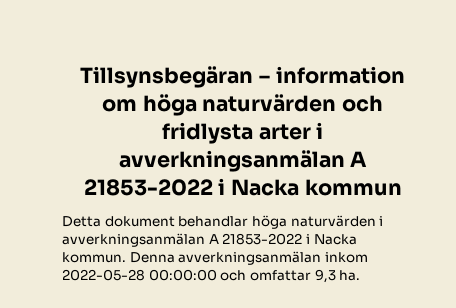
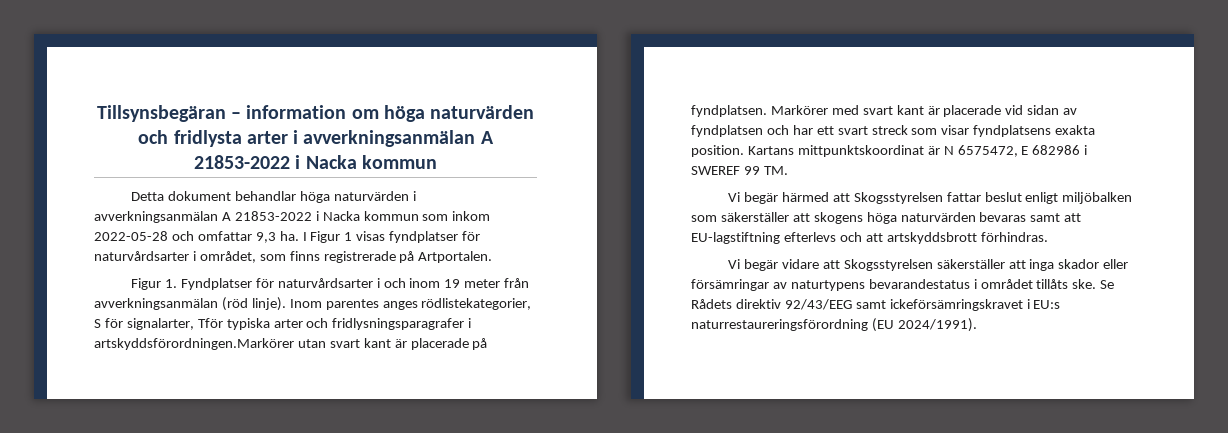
[62,251,322,265] kommun. Denna avverkningsanmälan -> [363,211,449,221] kommun som
[148,269,217,281] 00:00:00 -> (168, 236) none
(361, 275) none -> [302,231,481,243] [94,251,493,263] [131,278,530,290] [94,297,532,311] [94,318,472,330] [94,338,488,350] [691,105,1078,117] [691,125,1096,137] [691,145,1088,157] [691,166,788,175] [728,192,1133,204] [691,212,1082,224] [691,232,1048,244] [728,259,1129,271] [691,279,1115,291] [691,299,1061,311] [691,318,977,332] I Figur 1 visas fyndplatser för naturvårdsarter i området, som finns registrerade på Artportalen. // Figur 1. Fyndplatser för naturvårdsarter i och inom 19 meter från avverkningsanmälan (röd linje). Inom parentes anges rödlistekategorier, S för signalarter, Tför typiska arter och fridlysningsparagrafer i artskyddsförordningen.Markörer utan svart kant är placerade på fyndplatsen. Markörer med svart kant är placerade vid sidan av fyndplatsen och har ett svart streck som visar fyndplatsens exakta position. Kartans mittpunktskoordinat är N 6575472, E 682986 i SWEREF 99 TM. // Vi begär härmed att Skogsstyrelsen fattar beslut enligt miljöbalken som säkerställer att skogens höga naturvärden bevaras samt att EU-lagstiftning efterlevs och att artskyddsbrott förhindras. // Vi begär vidare att Skogsstyrelsen säkerställer att inga skador eller försämringar av naturtypens bevarandestatus i området tillåts ske. Se Rådets direktiv 92/43/EEG samt ickeförsämringskravet i EU:s naturrestaureringsförordning (EU 2024/1991).

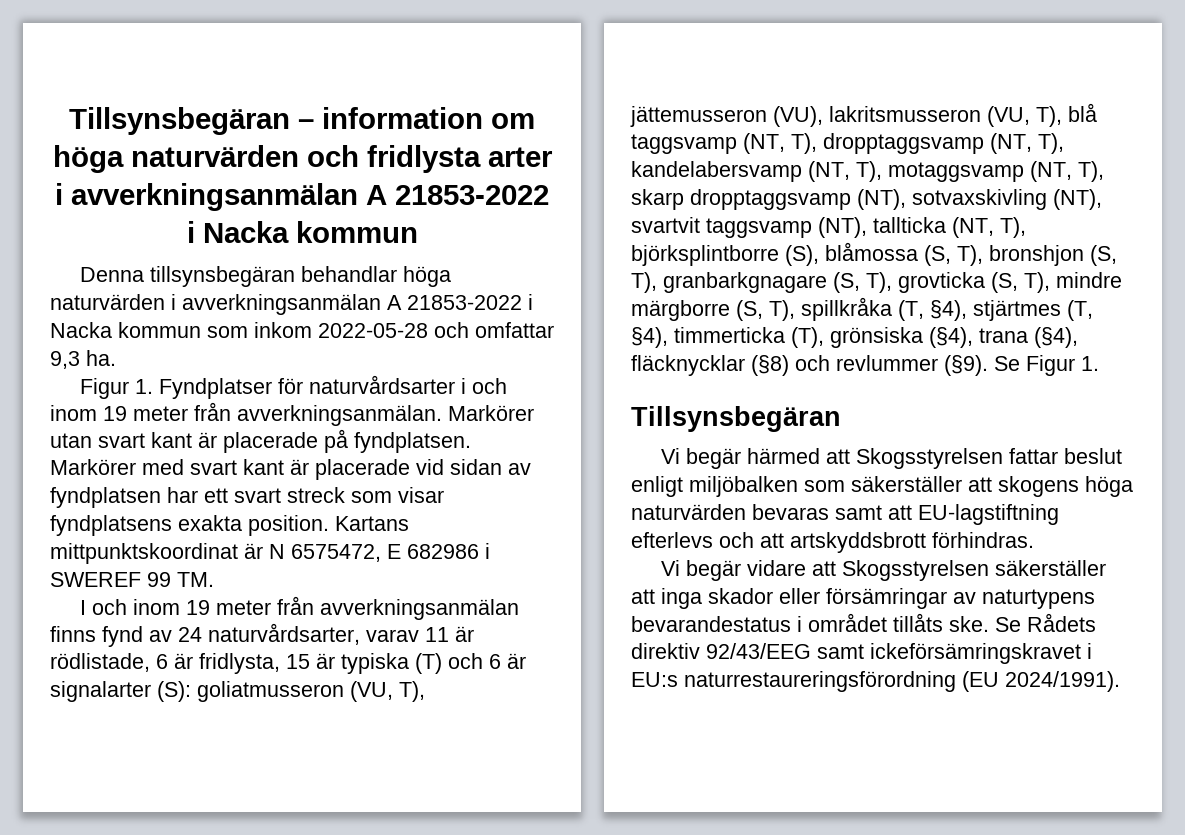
[131,191,231,201] Detta dokument -> [80,266,296,287] Denna tillsynsbegäran
[302,231,481,243] [94,251,493,263] I Figur 1 visas fyndplatser för naturvårdsarter i området, som finns registrerade på Artportalen. -> (116, 358) none
[94,297,532,311] [94,318,472,330] [94,338,294,350] avverkningsanmälan (röd linje). Inom parentes anges rödlistekategorier, S för signalarter, Tför typiska arter och fridlysningsparagrafer i artskyddsförordningen.Markörer -> [237,405,534,426] avverkningsanmälan. Markörer
[766,125,789,135] och -> (161, 497) none
(788, 170) none -> [80,596,520,620] [50,623,474,647] [50,653,526,674] [50,681,425,702] [630,103,1097,127] [631,133,1064,154] [631,161,1104,182] [631,189,1102,210] [631,217,1026,238] [631,242,1117,266] [631,272,1122,293] [631,297,1093,321] [631,327,1078,348] [631,355,1099,376] [631,406,841,432] // I och inom 19 meter från avverkningsanmälan finns fynd av 24 naturvårdsarter, varav 11 är rödlistade, 6 är fridlysta, 15 är typiska (T) och 6 är signalarter (S): goliatmusseron (VU, T), jättemusseron (VU), lakritsmusseron (VU, T), blå taggsvamp (NT, T), dropptaggsvamp (NT, T), kandelabersvamp (NT, T), motaggsvamp (NT, T), skarp dropptaggsvamp (NT), sotvaxskivling (NT), svartvit taggsvamp (NT), tallticka (NT, T), björksplintborre (S), blåmossa (S, T), bronshjon (S, T), granbarkgnagare (S, T), grovticka (S, T), mindre märgborre (S, T), spillkråka (T, §4), stjärtmes (T, §4), timmerticka (T), grönsiska (§4), trana (§4), fläcknycklar (§8) och revlummer (§9). Se Figur 1. // Tillsynsbegäran

